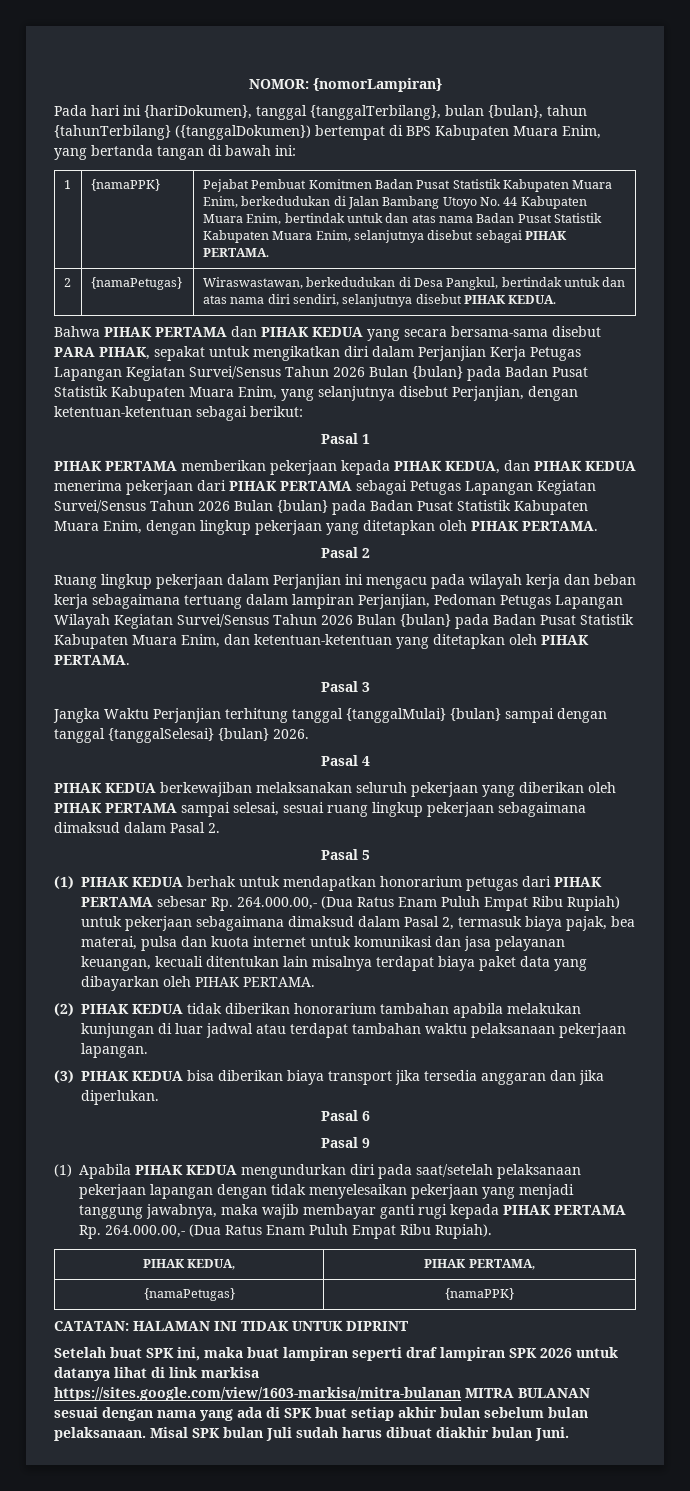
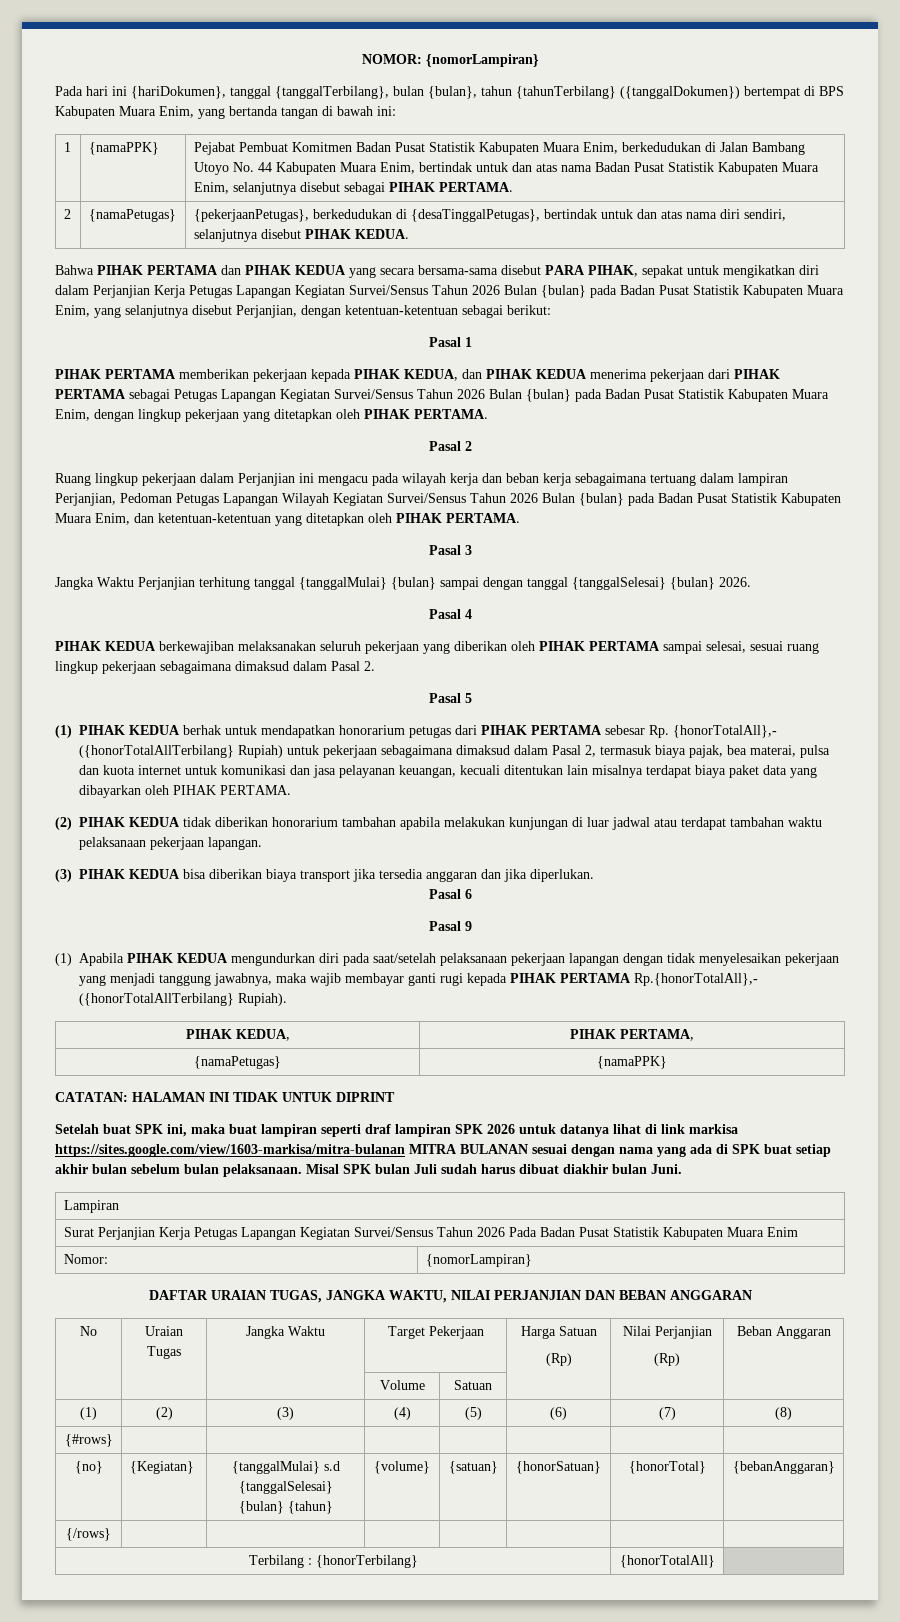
[202,277,499,290] Wiraswastawan, berkedudukan di Desa Pangkul, -> [193,209,540,222] {pekerjaanPetugas}, berkedudukan di {desaTinggalPetugas},
[237,896,563,911] 264.000.00,- (Dua Ratus Enam Puluh Empat Ribu -> [673,725,777,738] [79,745,234,758] {honorTotalAll},- ({honorTotalAllTerbilang}
[79,1224,431,1239] Rp. 264.000.00,- (Dua Ratus Enam Puluh Empat Ribu -> [634,973,758,986] [79,993,234,1006] Rp.{honorTotalAll},- ({honorTotalAllTerbilang}
(569, 1434) none -> [63,1200,119,1213] [63,1227,798,1240] [63,1254,108,1264] [425,1254,532,1267] [148,1290,752,1303] [80,1326,97,1336] [145,1326,183,1336] [147,1346,181,1359] [246,1326,325,1339] [387,1326,484,1339] [520,1326,597,1339] [545,1353,572,1366] [622,1326,712,1339] [654,1353,680,1366] [736,1326,831,1339] [379,1380,425,1390] [454,1380,492,1390] [80,1407,97,1420] [155,1407,173,1420] [277,1407,294,1420] [393,1407,411,1420] [464,1407,482,1420] [550,1407,567,1420] [658,1407,676,1420] [775,1407,792,1420] [64,1434,113,1447] [74,1461,103,1474] [129,1461,194,1474] [231,1461,340,1474] [238,1481,333,1494] [238,1501,333,1514] [374,1461,430,1474] [448,1461,498,1474] [516,1461,601,1474] [628,1461,706,1474] [732,1461,835,1474] [66,1528,111,1541] [248,1555,418,1568] [619,1555,715,1568] // Lampiran // Surat Perjanjian Kerja Petugas Lapangan Kegiatan Survei/Sensus Tahun 2026 Pada Badan Pusat Statistik Kabupaten Muara Enim // Nomor: | {nomorLampiran} // DAFTAR URAIAN TUGAS, JANGKA WAKTU, NILAI PERJANJIAN DAN BEBAN ANGGARAN // No | Uraian Tugas | Jangka Waktu | Target Pekerjaan | Harga Satuan // (Rp) | Nilai Perjanjian // (Rp) | Beban Anggaran // | | | Volume | Satuan | | | // (1) | (2) | (3) | (4) | (5) | (6) | (7) | (8) // {#rows} | | | | | | | // {no} | {Kegiatan} | {tanggalMulai} s.d {tanggalSelesai} {bulan} {tahun} | {volume} | {satuan} | {honorSatuan} | {honorTotal} | {bebanAnggaran} // {/rows} | | | | | | | // Terbilang : {honorTerbilang} | {honorTotalAll} |

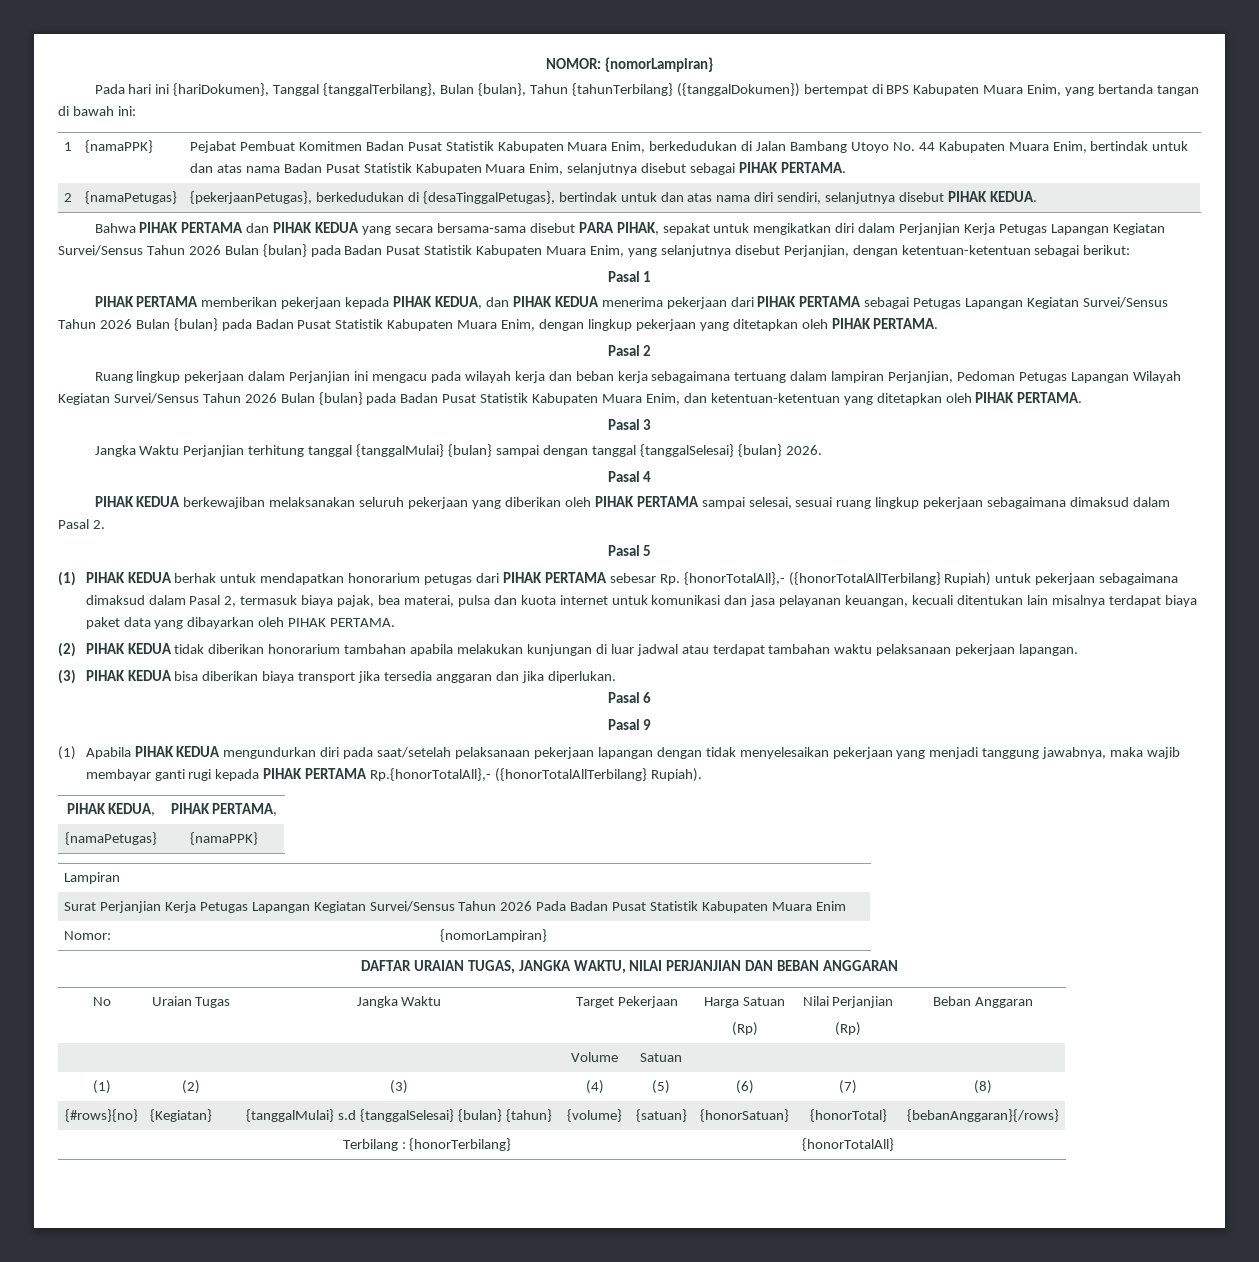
[230,86,512,99] tanggal {tanggalTerbilang}, bulan {bulan}, tahun -> [273,83,568,96] Tanggal {tanggalTerbilang}, Bulan {bulan}, Tahun
[55,1092,395,1102] [55,1124,738,1137] [55,1144,831,1157] [55,1164,682,1177] // CATATAN: HALAMAN INI TIDAK UNTUK DIPRINT // Setelah buat SPK ini, maka buat lampiran seperti draf lampiran SPK 2026 untuk datanya lihat di link markisa https://sites.google.com/view/1603-markisa/mitra-bulanan MITRA BULANAN sesuai dengan nama yang ada di SPK buat setiap akhir bulan sebelum bulan pelaksanaan. Misal SPK bulan Juli sudah harus dibuat diakhir bulan Juni. -> (258, 838) none
[64,1434,113,1447] [74,1461,103,1474] {#rows} | | | | | | | // {no} -> [65,1109,138,1122] {#rows}{no}
[732,1461,835,1474] [66,1528,111,1541] {bebanAnggaran} // {/rows} | | | | | | | -> [907,1109,1059,1122] {bebanAnggaran}{/rows}

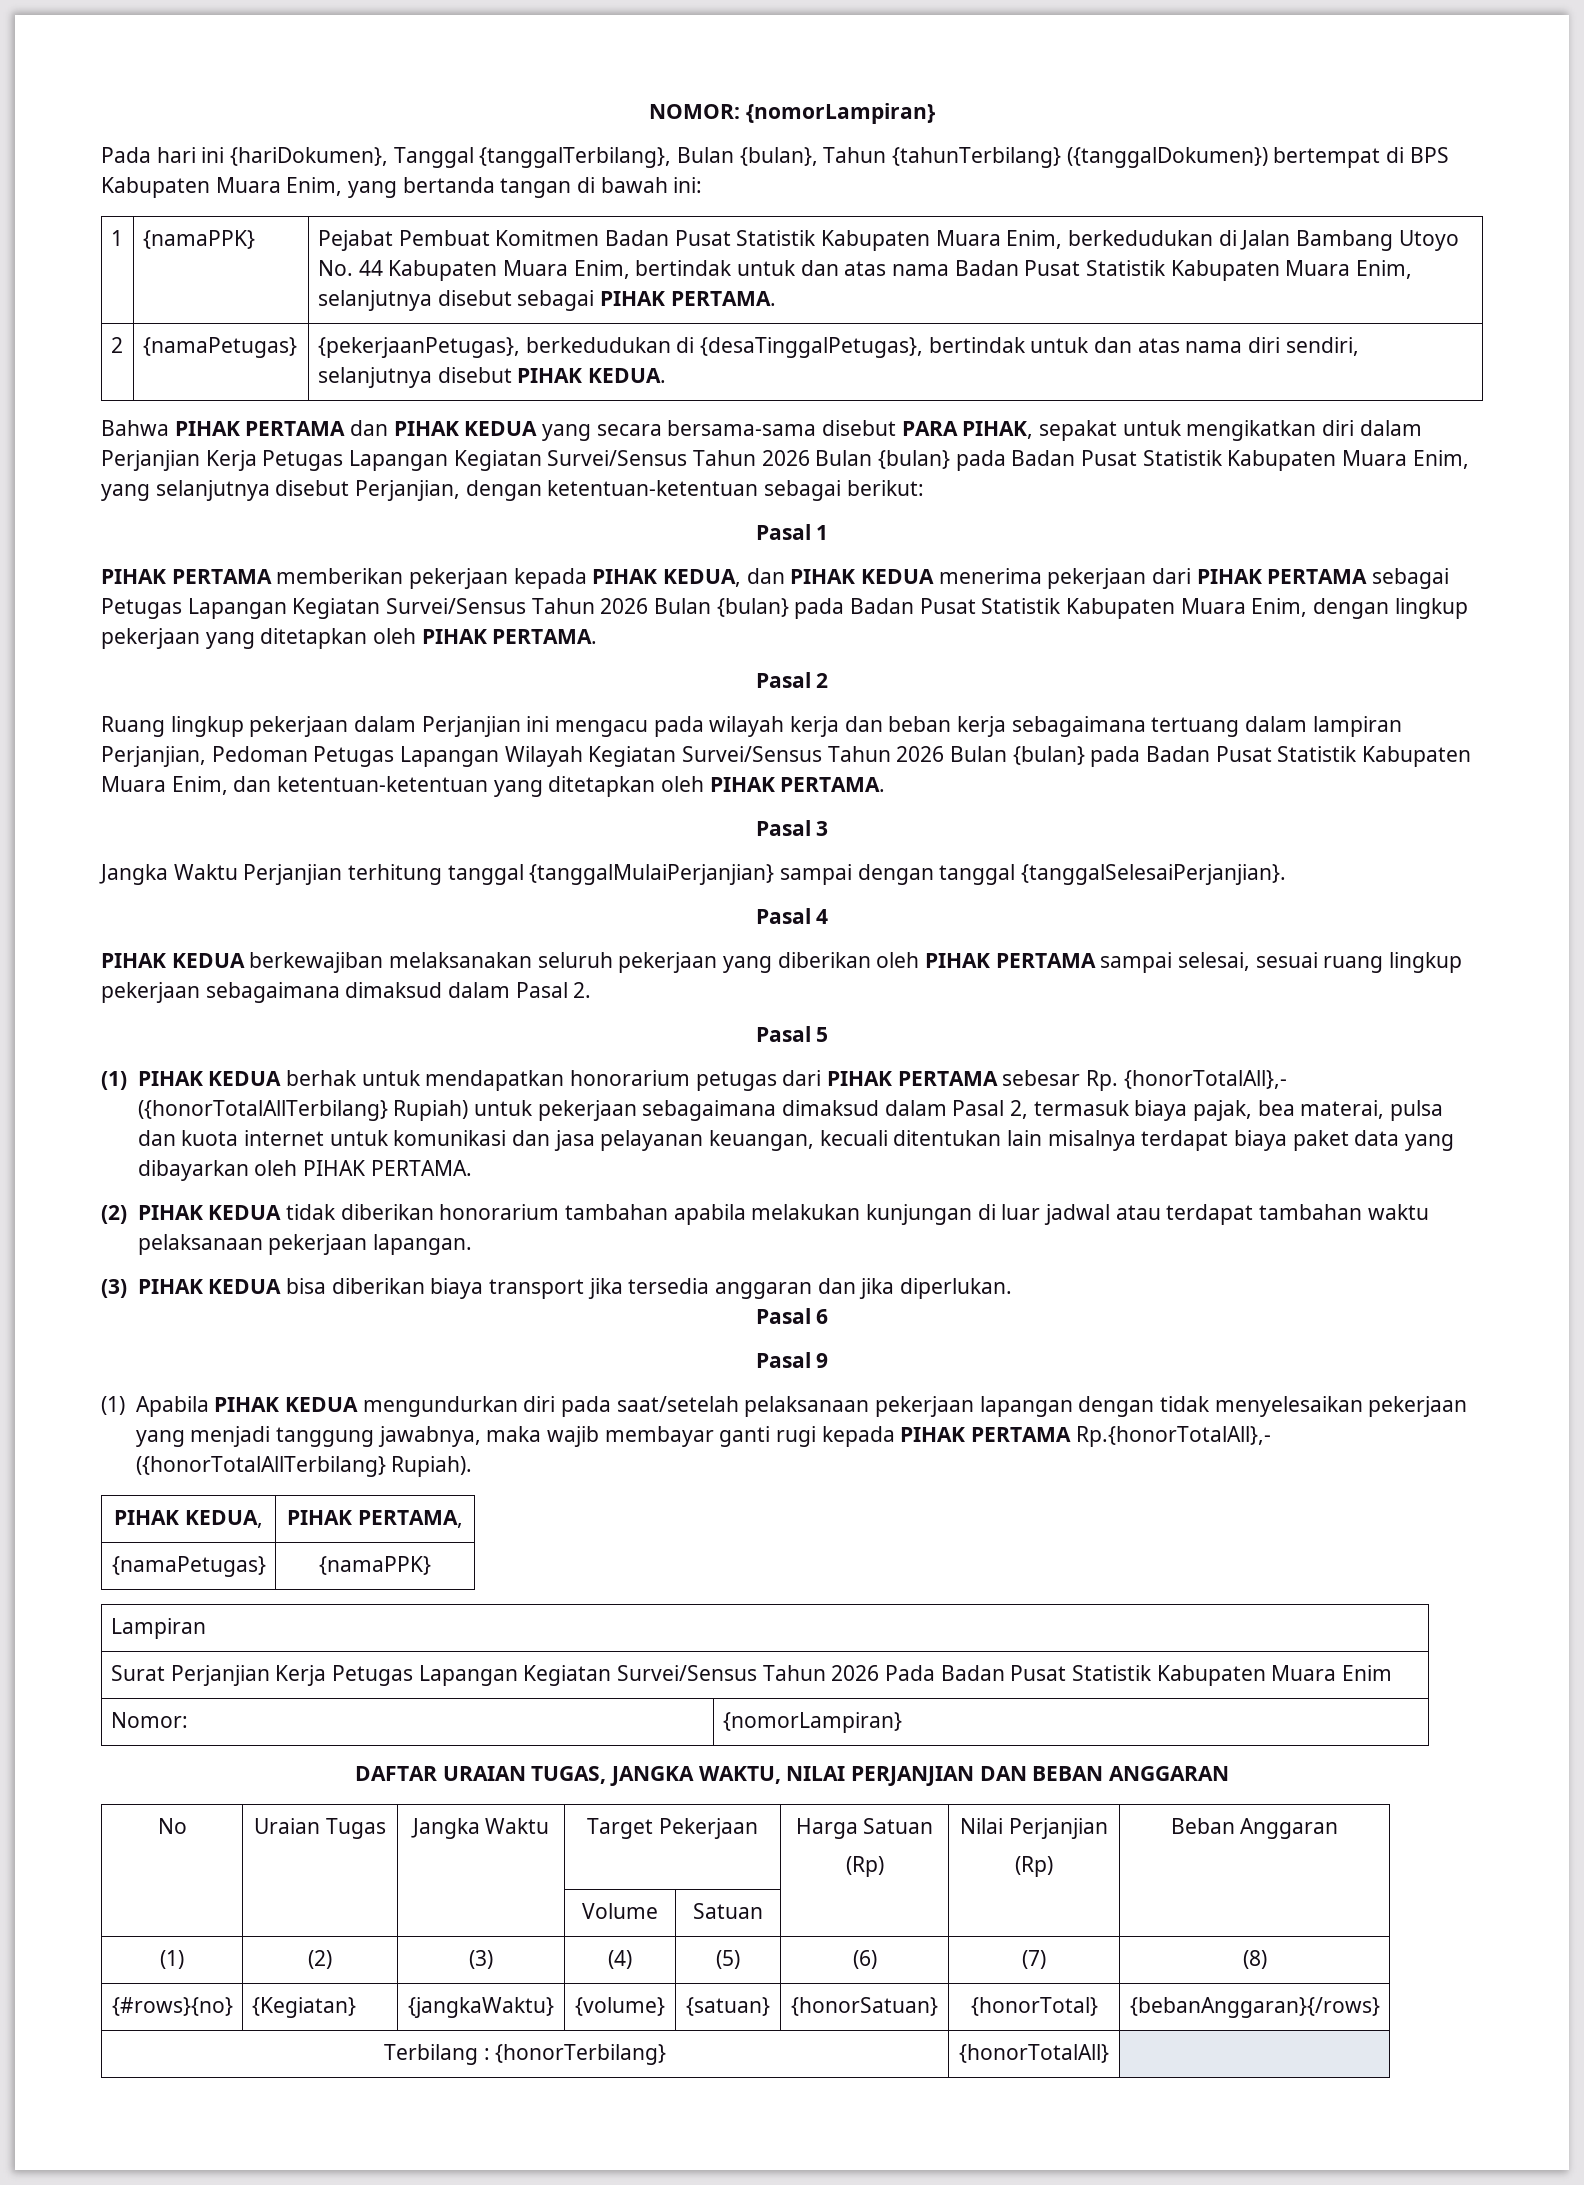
[356,444,493,457] {tanggalMulai} {bulan} -> [529,864,775,885] {tanggalMulaiPerjanjian}
[639,444,822,457] {tanggalSelesai} {bulan} 2026. -> [1021,864,1287,885] {tanggalSelesaiPerjanjian}.
[246,1109,552,1122] {tanggalMulai} s.d {tanggalSelesai} {bulan} {tahun} -> [408,1997,554,2018] {jangkaWaktu}

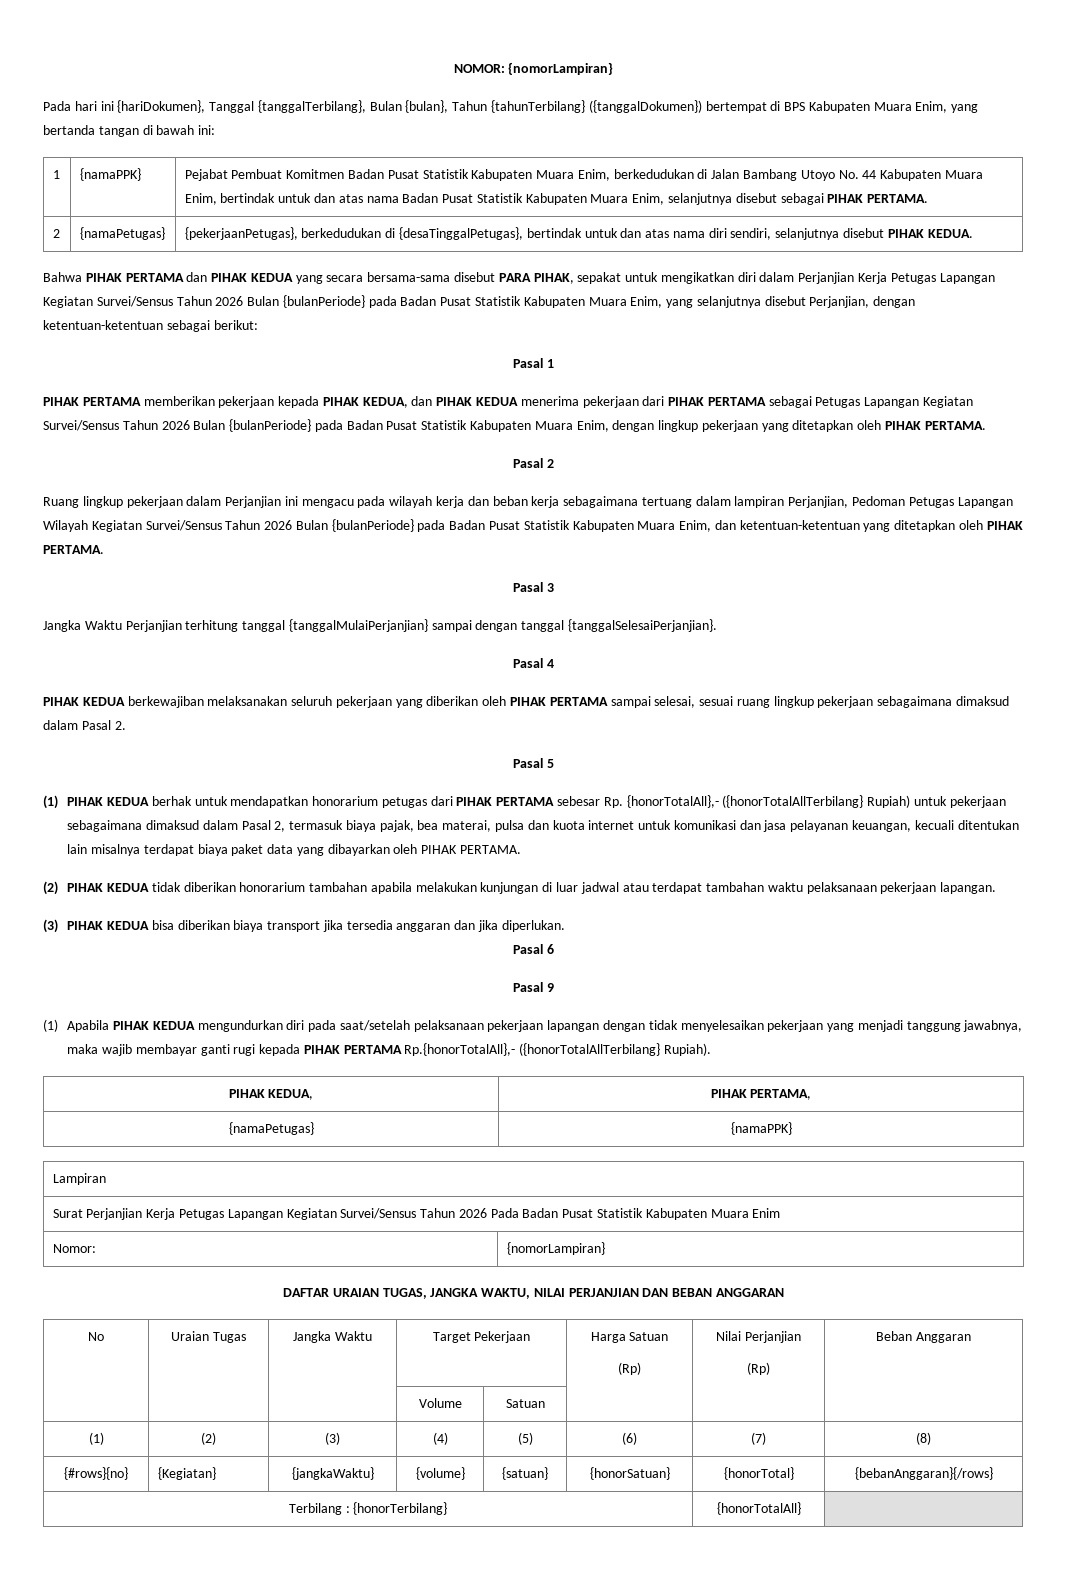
[878,450,951,469] {bulan} -> [282,295,365,308] {bulanPeriode}
[716,598,789,617] {bulan} -> [229,419,312,432] {bulanPeriode}
[1012,746,1085,765] {bulan} -> [331,519,414,532] {bulanPeriode}

